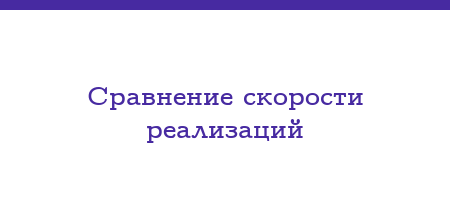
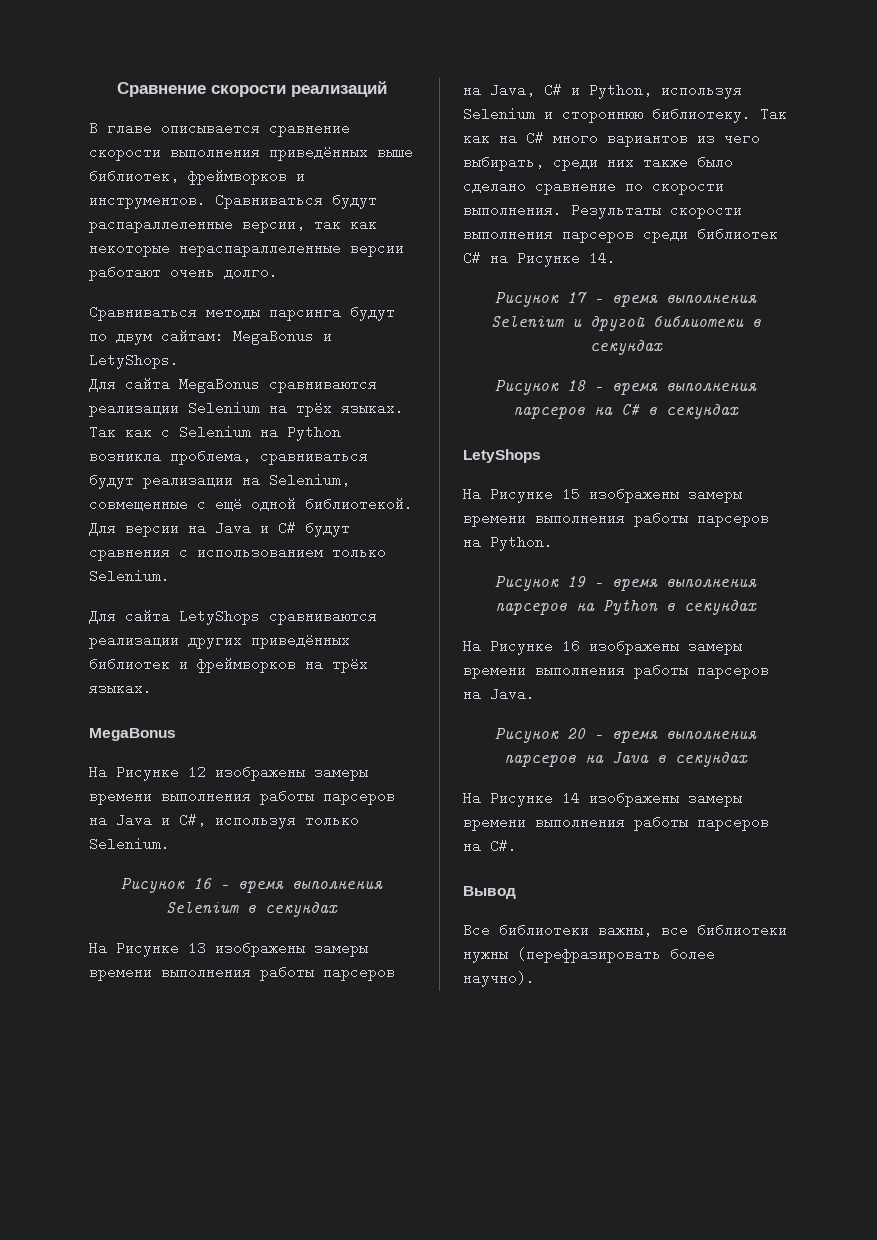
(304, 131) none -> [89,119,350,137] [89,143,413,161] [89,167,305,185] [89,191,377,209] [89,215,377,233] [89,239,404,257] [89,263,278,281] [89,303,395,321] [89,327,332,345] [89,353,179,369] [89,375,377,393] [89,399,404,417] [89,423,341,441] [89,447,368,465] [89,471,350,489] [89,495,413,512] [89,519,350,537] [89,543,386,561] [89,569,170,583] [89,607,377,625] [89,631,350,649] [89,655,368,673] [89,679,152,696] [89,728,176,741] [89,763,368,781] [89,787,395,805] [89,811,359,829] [89,837,170,851] [121,878,383,893] [166,901,338,917] [89,939,368,957] [89,963,395,981] [463,81,742,99] [463,105,787,123] [463,129,760,147] [463,153,733,171] [463,177,724,195] [463,201,742,219] [463,225,778,243] [463,249,616,267] [495,292,757,307] [490,315,761,331] [589,340,663,355] [495,380,757,395] [513,404,739,419] [463,449,541,463] [463,485,742,503] [463,509,769,527] [463,533,553,551] [495,576,757,591] [495,600,757,615] [463,637,742,655] [463,661,769,679] [463,685,535,702] [495,728,757,743] [504,752,748,767] [463,789,742,807] [463,813,769,831] [463,837,517,854] [463,886,516,899] [463,921,787,938] [463,945,715,963] [463,969,535,987] // В главе описывается сравнение скорости выполнения приведённых выше библиотек, фреймворков и инструментов. Сравниваться будут распараллеленные версии, так как некоторые нераспараллеленные версии работают очень долго. // Сравниваться методы парсинга будут по двум сайтам: MegaBonus и LetyShops. // Для сайта MegaBonus сравниваются реализации Selenium на трёх языках. Так как с Selenium на Python возникла проблема, сравниваться будут реализации на Selenium, совмещенные с ещё одной библиотекой. Для версии на Java и C# будут сравнения с использованием только Selenium. // Для сайта LetyShops сравниваются реализации других приведённых библиотек и фреймворков на трёх языках. // MegaBonus // На Рисунке 12 изображены замеры времени выполнения работы парсеров на Java и C#, используя только Selenium. // Рисунок 16 – время выполнения Selenium в секундах // На Рисунке 13 изображены замеры времени выполнения работы парсеров на Java, C# и Python, используя Selenium и стороннюю библиотеку. Так как на C# много вариантов из чего выбирать, среди них также было сделано сравнение по скорости выполнения. Результаты скорости выполнения парсеров среди библиотек C# на Рисунке 14. // Рисунок 17 – время выполнения Selenium и другой библиотеки в секундах // Рисунок 18 – время выполнения парсеров на C# в секундах // LetyShops // На Рисунке 15 изображены замеры времени выполнения работы парсеров на Python. // Рисунок 19 – время выполнения парсеров на Python в секундах // На Рисунке 16 изображены замеры времени выполнения работы парсеров на Java. // Рисунок 20 – время выполнения парсеров на Java в секундах // На Рисунке 14 изображены замеры времени выполнения работы парсеров на C#. // Вывод // Все библиотеки важны, все библиотеки нужны (перефразировать более научно).

